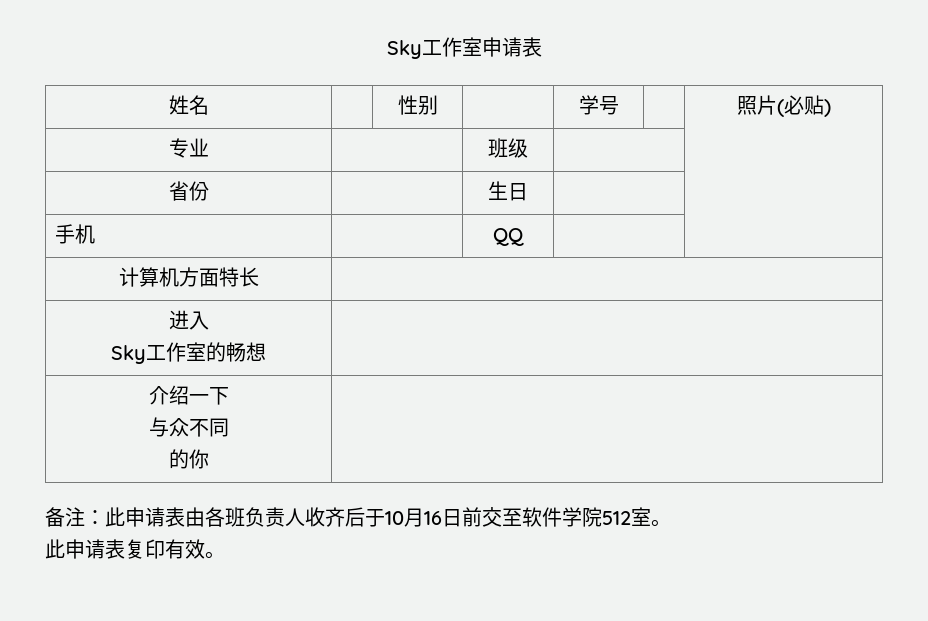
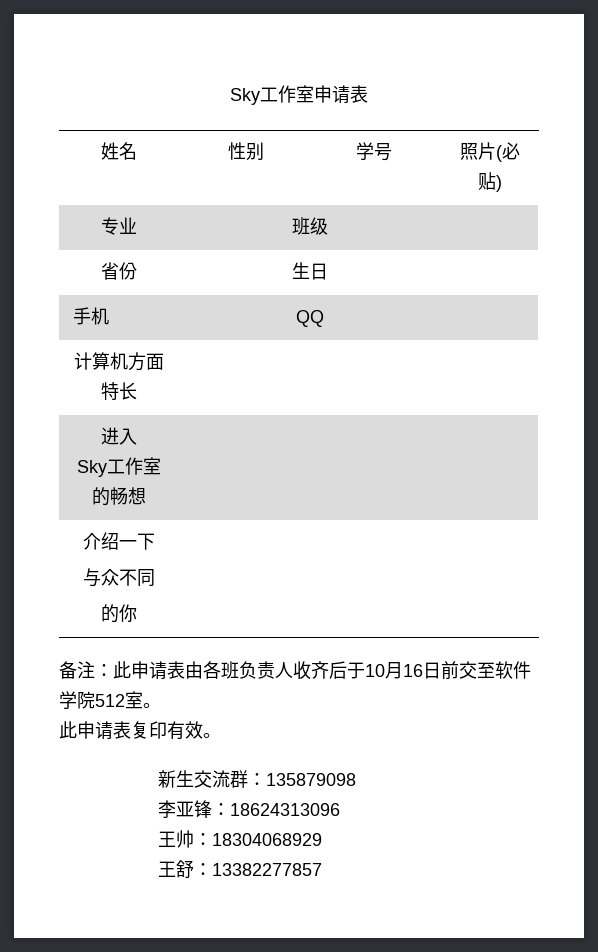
(225, 555) none -> [158,770,357,788] [158,800,341,818] [158,830,323,848] [158,860,323,878] // 新生交流群：135879098 // 李亚锋：18624313096 // 王帅：18304068929 // 王舒：13382277857

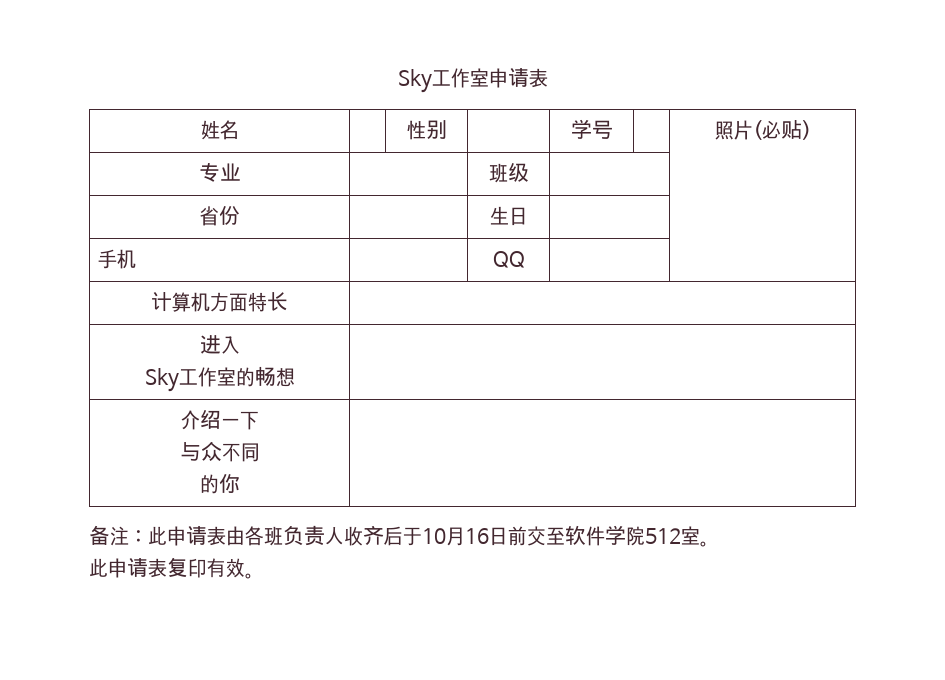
[158,770,357,788] [158,800,341,818] [158,830,323,848] [158,860,323,878] // 新生交流群：135879098 // 李亚锋：18624313096 // 王帅：18304068929 // 王舒：13382277857 -> (254, 576) none

